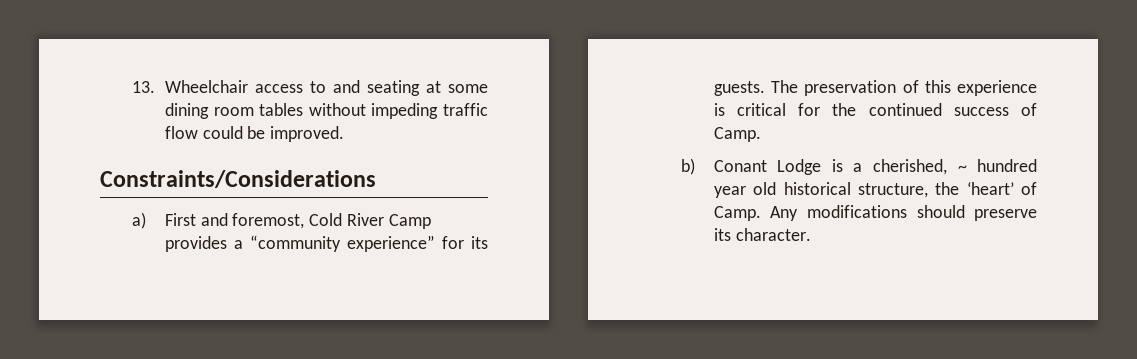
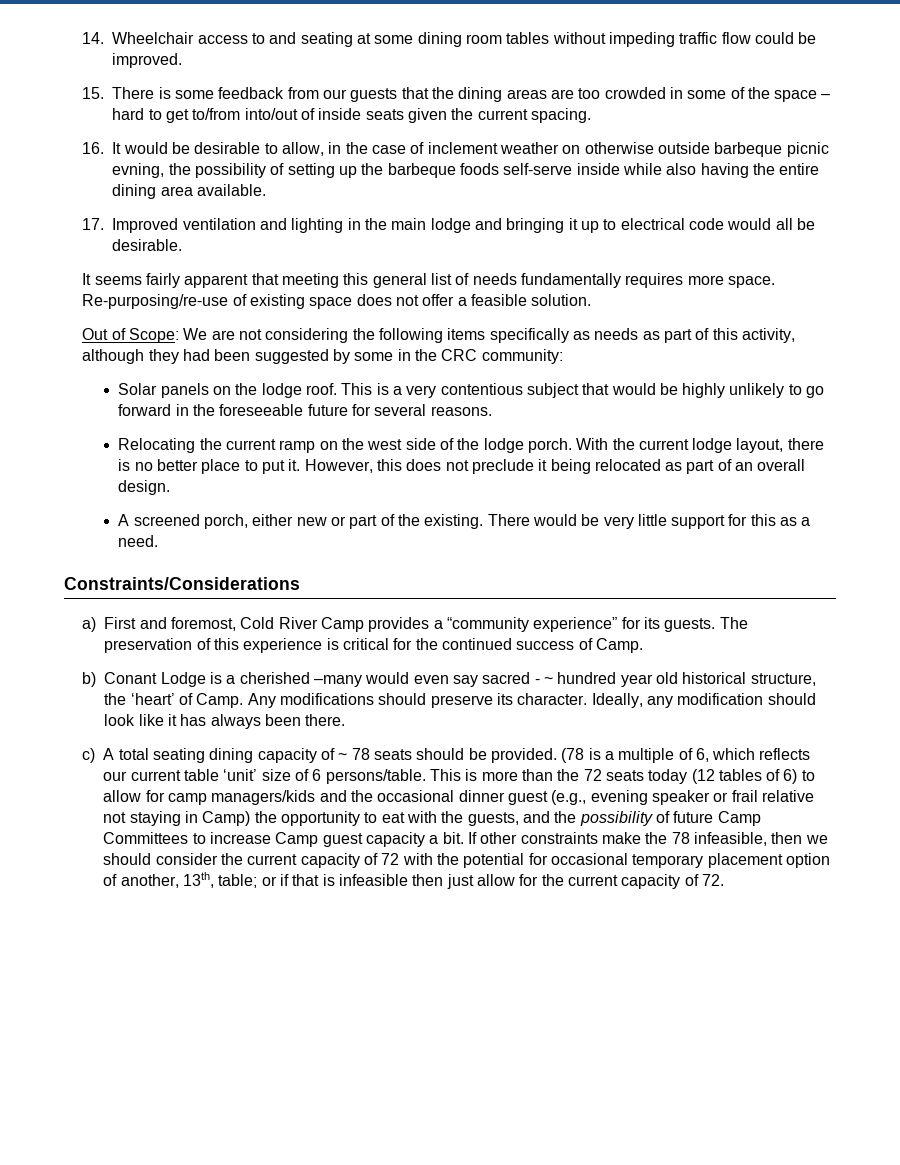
[132,81,156,93] 13. -> [82,32,105,44] 14.
(345, 134) none -> [82,87,831,102] [112,108,591,123] [82,142,829,157] [112,163,820,178] [112,184,267,199] [82,218,815,233] [112,239,183,251] [82,273,775,288] [82,294,592,309] [82,328,795,343] [82,349,563,364] [118,383,825,398] [118,404,492,416] [118,438,824,453] [118,459,806,474] [118,480,171,495] [118,514,811,529] [118,535,159,547] // 15. There is some feedback from our guests that the dining areas are too crowded in some of the space – hard to get to/from into/out of inside seats given the current spacing. // 16. It would be desirable to allow, in the case of inclement weather on otherwise outside barbeque picnic evning, the possibility of setting up the barbeque foods self-serve inside while also having the entire dining area available. // 17. Improved ventilation and lighting in the main lodge and bringing it up to electrical code would all be desirable. // It seems fairly apparent that meeting this general list of needs fundamentally requires more space. Re-purposing/re-use of existing space does not offer a feasible solution. // Out of Scope: We are not considering the following items specifically as needs as part of this activity, although they had been suggested by some in the CRC community: // Solar panels on the lodge roof. This is a very contentious subject that would be highly unlikely to go forward in the foreseeable future for several reasons. // Relocating the current ramp on the west side of the lodge porch. With the current lodge layout, there is no better place to put it. However, this does not preclude it being relocated as part of an overall design. // A screened porch, either new or part of the existing. There would be very little support for this as a need.
[872,159,947,175] cherished, -> [239,672,540,687] cherished –many would even say sacred -
(811, 234) none -> [591,693,816,708] [104,714,346,729] [82,748,811,763] [103,769,815,784] [103,790,814,805] [103,811,761,826] [103,832,828,847] [103,853,830,868] [103,872,724,889] Ideally, any modification should look like it has always been there. // c) A total seating dining capacity of ~ 78 seats should be provided. (78 is a multiple of 6, which reflects our current table ‘unit’ size of 6 persons/table. This is more than the 72 seats today (12 tables of 6) to allow for camp managers/kids and the occasional dinner guest (e.g., evening speaker or frail relative not staying in Camp) the opportunity to eat with the guests, and the possibility of future Camp Committees to increase Camp guest capacity a bit. If other constraints make the 78 infeasible, then we should consider the current capacity of 72 with the potential for occasional temporary placement option of another, 13th, table; or if that is infeasible then just allow for the current capacity of 72.

